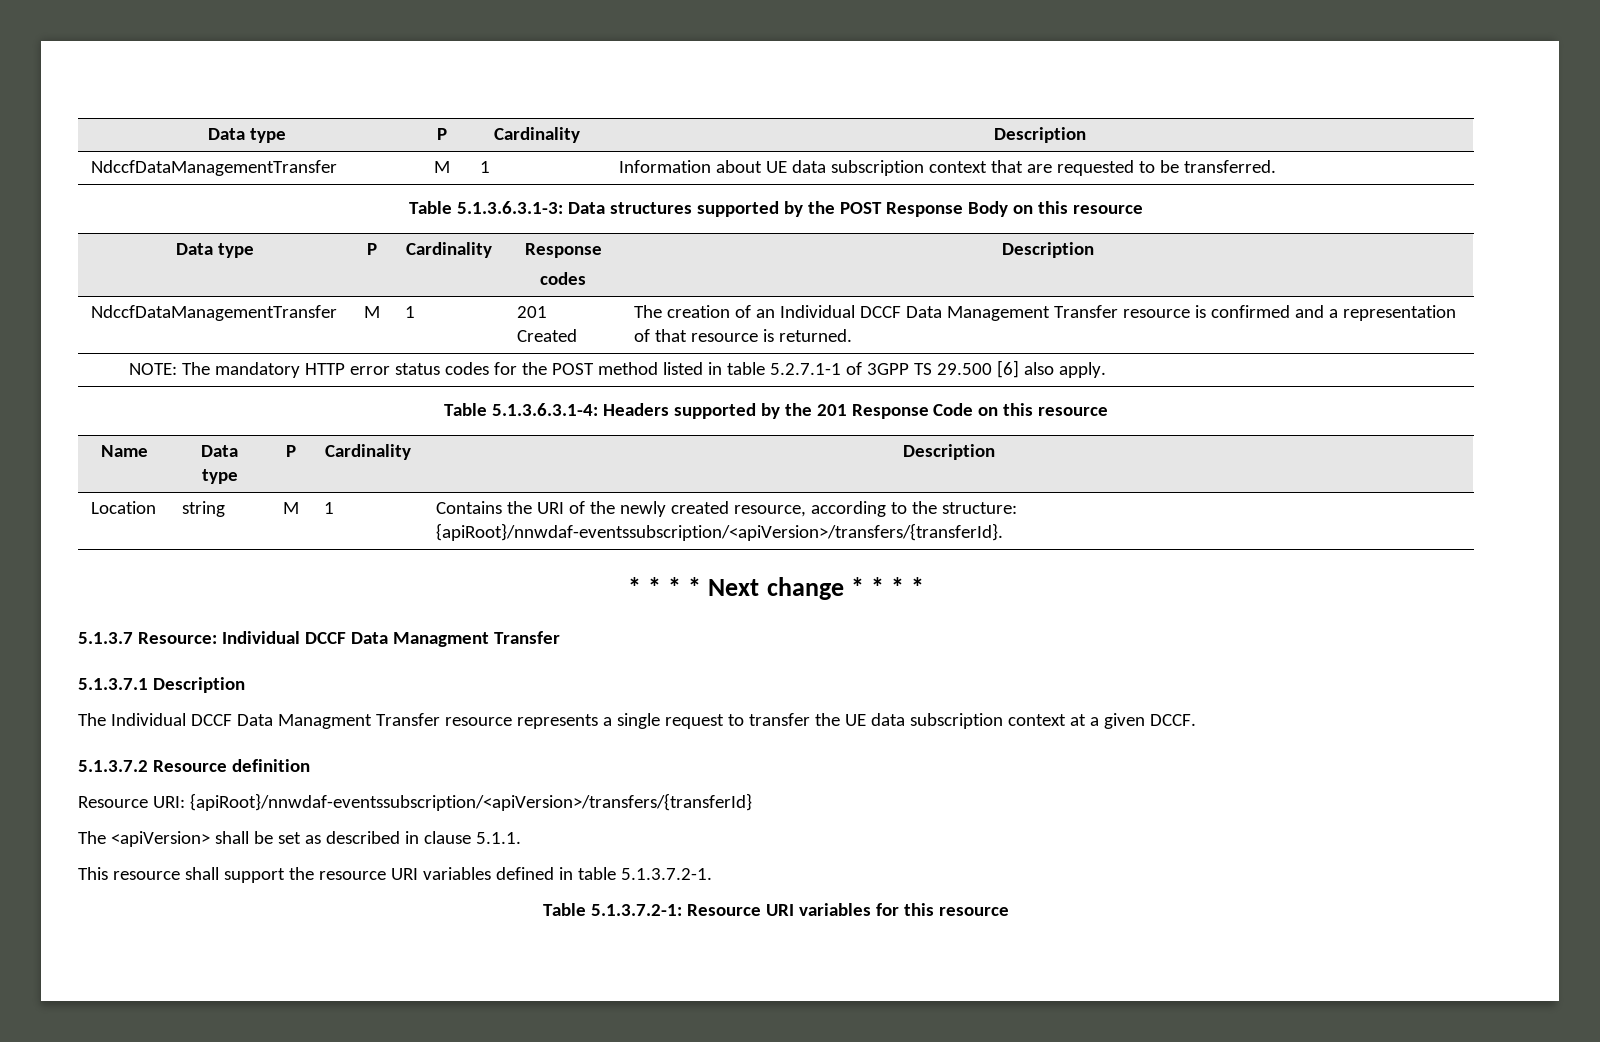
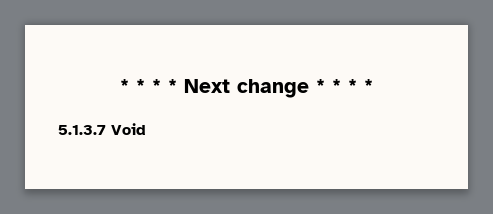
[208,128,286,143] [436,128,447,140] [494,127,580,143] [994,127,1086,143] [90,160,337,176] [433,161,450,173] [479,161,490,173] [618,160,1276,176] [409,201,1143,217] [175,243,254,258] [366,243,377,255] [405,242,492,258] [524,243,602,258] [540,272,586,285] [1001,242,1094,258] [90,305,337,321] [363,306,380,318] [404,306,415,318] [516,306,547,318] [516,329,577,342] [633,305,1456,321] [633,329,852,342] [129,360,1107,378] [443,403,1109,419] [100,445,148,457] [201,445,238,457] [201,469,238,484] [285,445,296,457] [324,444,411,460] [902,444,995,460] [90,501,156,514] [181,501,225,517] [282,502,299,514] [323,502,334,514] [435,501,1017,517] [435,523,1003,541] Data type | P | Cardinality | Description // NdccfDataManagementTransfer | M | 1 | Information about UE data subscription context that are requested to be transferred. // Table 5.1.3.6.3.1-3: Data structures supported by the POST Response Body on this resource // Data type | P | Cardinality | Response // codes | Description // NdccfDataManagementTransfer | M | 1 | 201 Created | The creation of an Individual DCCF Data Management Transfer resource is confirmed and a representation of that resource is returned. // NOTE: The mandatory HTTP error status codes for the POST method listed in table 5.2.7.1-1 of 3GPP TS 29.500 [6] also apply. // Table 5.1.3.6.3.1-4: Headers supported by the 201 Response Code on this resource // Name | Data type | P | Cardinality | Description // Location | string | M | 1 | Contains the URI of the newly created resource, according to the structure: {apiRoot}/nnwdaf-eventssubscription/<apiVersion>/transfers/{transferId}. // -> (120, 86) none
[137,631,560,647] [78,677,245,693] [78,713,1196,729] [78,759,310,772] [78,793,752,811] [78,831,521,847] [78,867,712,883] [543,903,1009,916] Resource: Individual DCCF Data Managment Transfer // 5.1.3.7.1 Description // The Individual DCCF Data Managment Transfer resource represents a single request to transfer the UE data subscription context at a given DCCF. // 5.1.3.7.2 Resource definition // Resource URI: {apiRoot}/nnwdaf-eventssubscription/<apiVersion>/transfers/{transferId} // The <apiVersion> shall be set as described in clause 5.1.1. // This resource shall support the resource URI variables defined in table 5.1.3.7.2-1. // Table 5.1.3.7.2-1: Resource URI variables for this resource -> [111,123,146,135] Void

